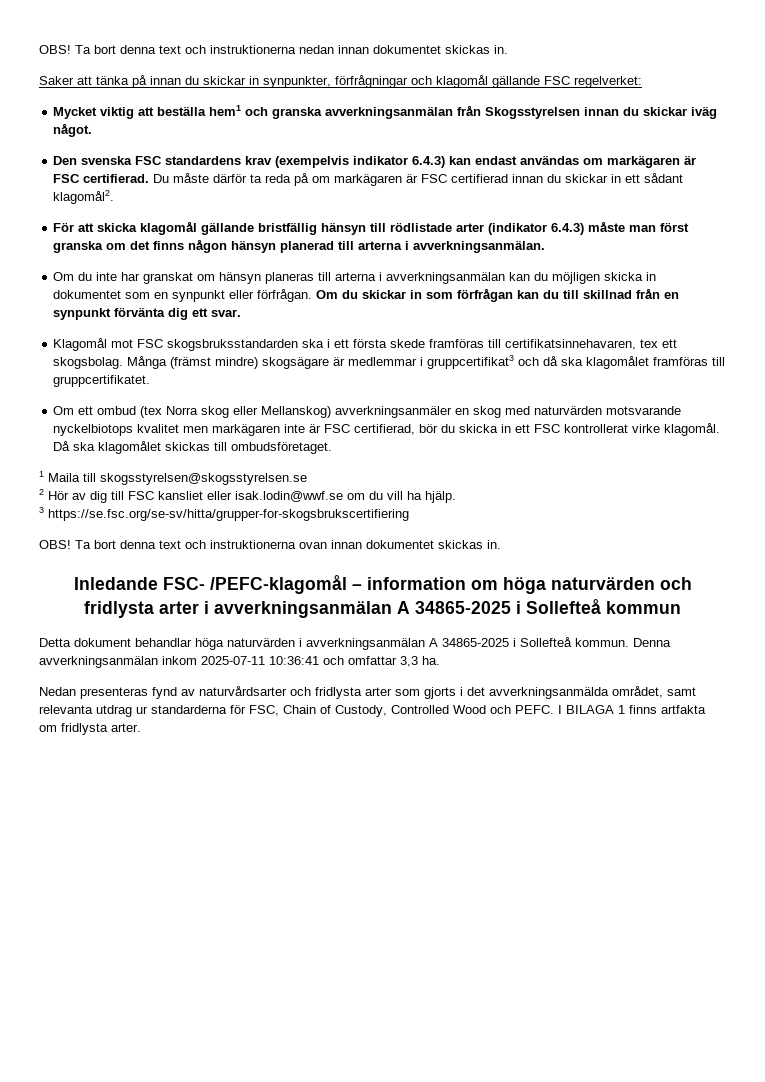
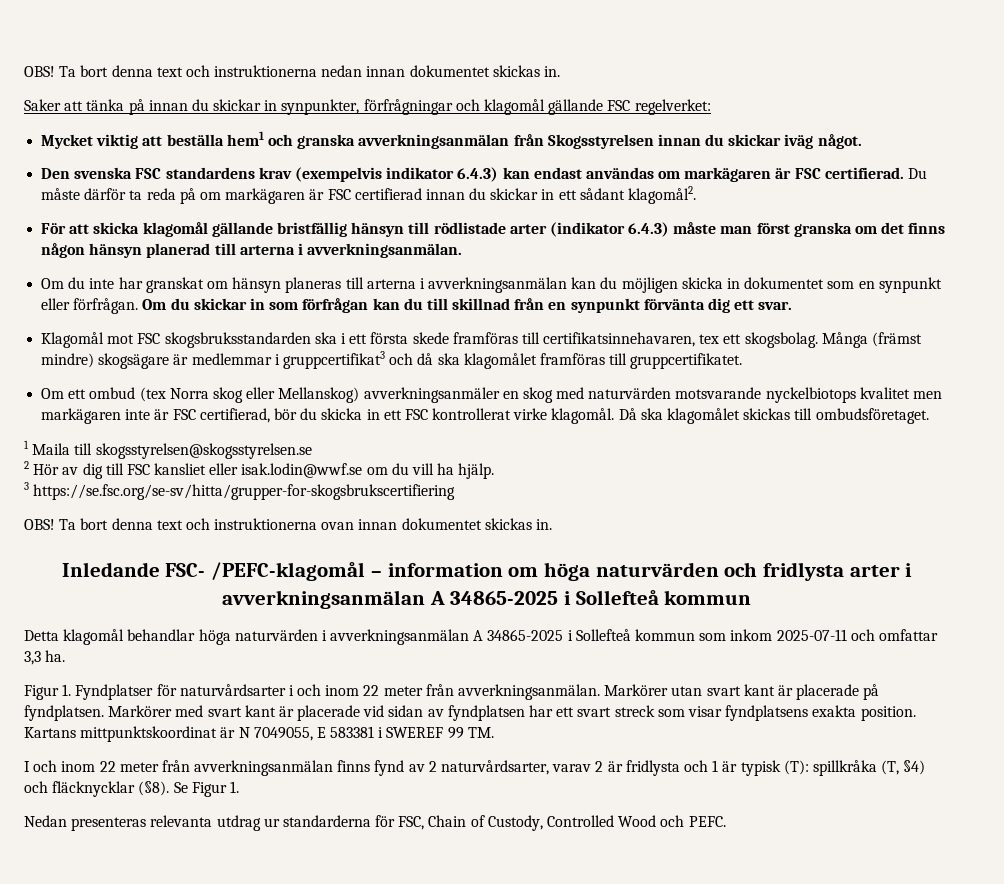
[74,638,131,647] dokument -> [63,629,125,645] klagomål
[575,638,671,647] [39,656,158,668] kommun. Denna avverkningsanmälan -> [635,629,727,641] kommun som
[269,656,319,665] 10:36:41 -> (847, 635) none
[39,686,696,699] Nedan presenteras fynd av naturvårdsarter och fridlysta arter som gjorts i det avverkningsanmälda området, samt -> [24,684,880,700] [24,705,916,721] [24,726,494,742] [24,760,926,776] [24,781,239,797] [24,815,147,831] Figur 1. Fyndplatser för naturvårdsarter i och inom 22 meter från avverkningsanmälan. Markörer utan svart kant är placerade på fyndplatsen. Markörer med svart kant är placerade vid sidan av fyndplatsen har ett svart streck som visar fyndplatsens exakta position. Kartans mittpunktskoordinat är N 7049055, E 583381 i SWEREF 99 TM. // I och inom 22 meter från avverkningsanmälan finns fynd av 2 naturvårdsarter, varav 2 är fridlysta och 1 är typisk (T): spillkråka (T, §4) och fläcknycklar (§8). Se Figur 1. // Nedan presenteras
[558,705,706,714] [39,723,141,735] I BILAGA 1 finns artfakta om fridlysta arter. -> (726, 821) none

